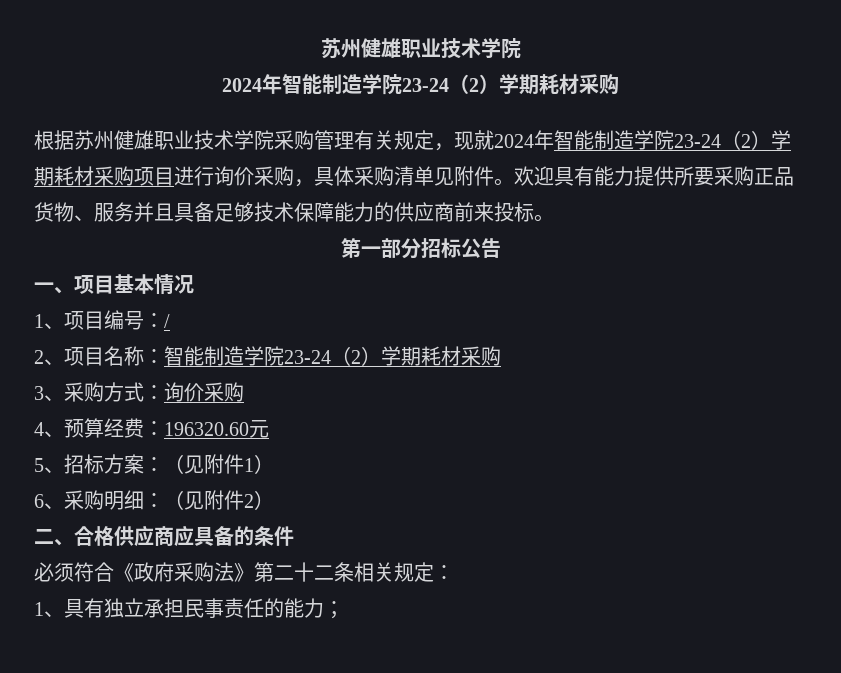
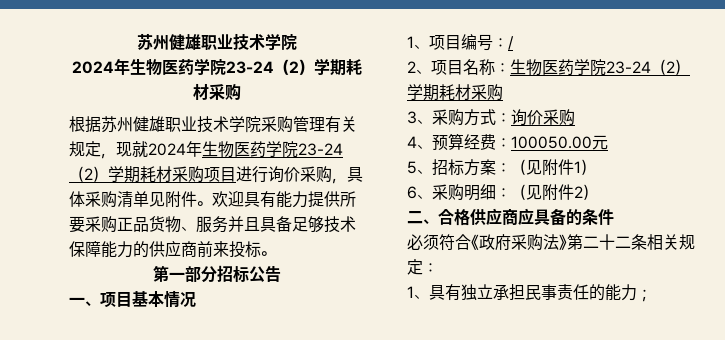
[282,74,362,94] 智能制造 -> [129,59,194,75] 生物医药
[554,130,634,150] 智能制造 -> [202,141,266,158] 生物医药
[164,346,244,366] 智能制造 -> [510,59,574,76] 生物医药
[164,422,249,436] 196320.60 -> [511,136,592,149] 100050.00

